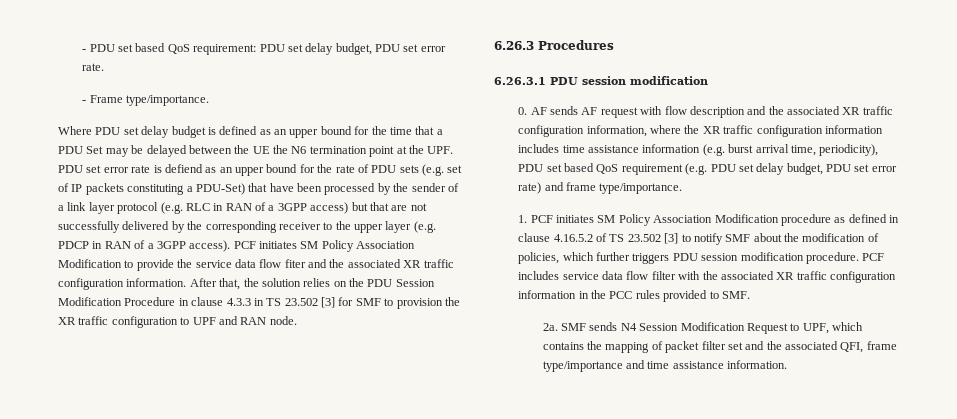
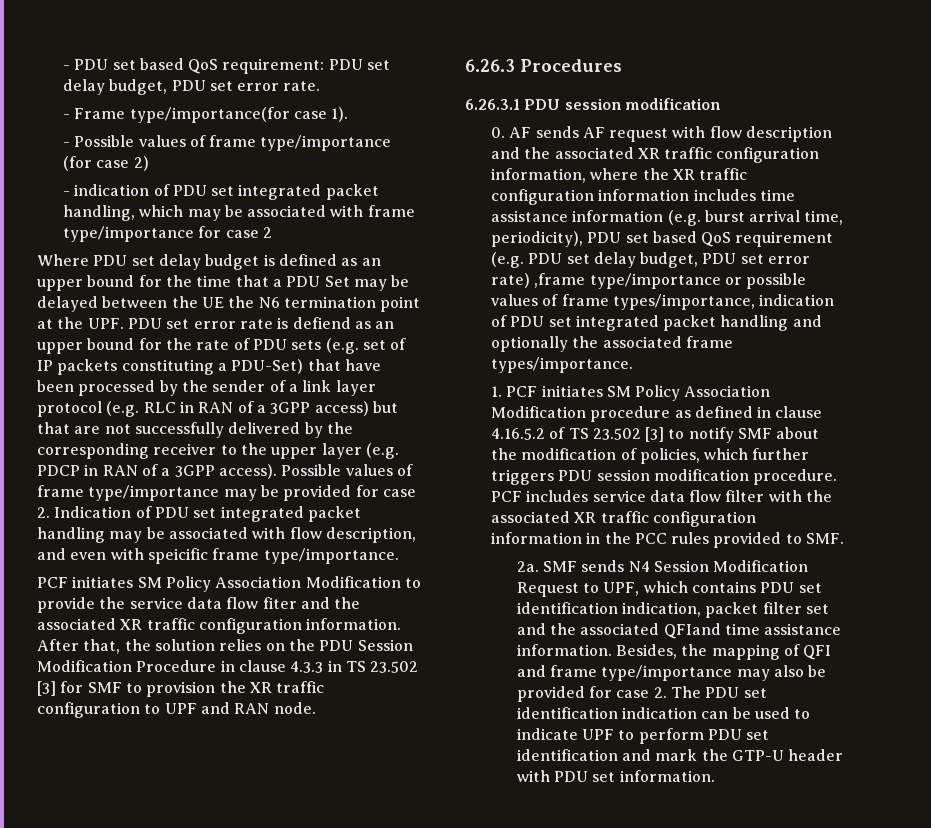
[126,95,210,106] type/importance. -> [129,107,349,123] [62,135,392,151] [62,156,149,171] [62,184,379,200] [62,205,415,221] [62,226,272,242] type/importance(for case 1). // - Possible values of frame type/importance (for case 2) // - indication of PDU set integrated packet handling, which may be associated with frame type/importance for case 2
(231, 246) none -> [281,464,413,476] [37,485,416,501] [37,506,361,522] [37,527,416,543] [37,548,399,564] Possible values of frame type/importance may be provided for case 2. Indication of PDU set integrated packet handling may be associated with flow description, and even with speicific frame type/importance. //
[544,182,683,194] and frame type/importance. -> [534,273,807,289] [490,294,835,310] [490,315,822,331] [490,336,733,352] [490,357,633,373] ,frame type/importance or possible values of frame types/importance, indication of PDU set integrated packet handling and optionally the associated frame types/importance.
[587,341,663,353] the mapping of -> [760,582,822,593] [516,602,702,617] PDU set identification indication,
[840,341,897,353] [542,360,724,372] QFI, frame type/importance and time assistance -> [663,623,842,639] [516,644,832,660] [516,665,827,681] [516,686,767,702] [516,707,811,719] [516,728,770,744] [516,749,844,761] [516,770,616,782] QFIand time assistance information. Besides, the mapping of QFI and frame type/importance may also be provided for case 2. The PDU set identification indication can be used to indicate UPF to perform PDU set identification and mark the GTP-U header with PDU set

